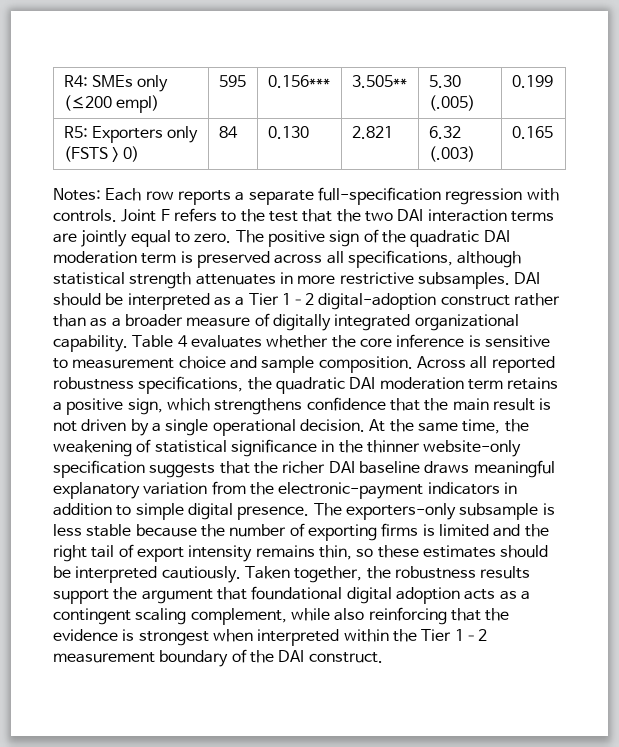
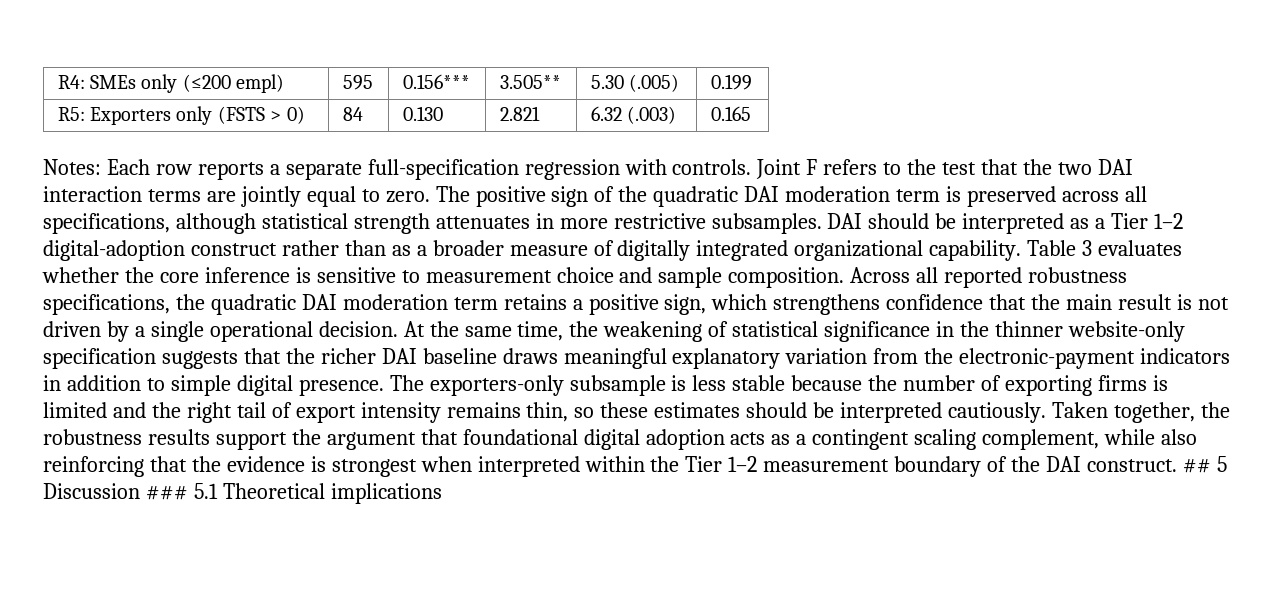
[177,335,188,347] 4 -> [1082,240,1093,256] 3
(383, 657) none -> [1182,456,1227,473] [43,483,442,504] ## 5 Discussion ### 5.1 Theoretical implications

